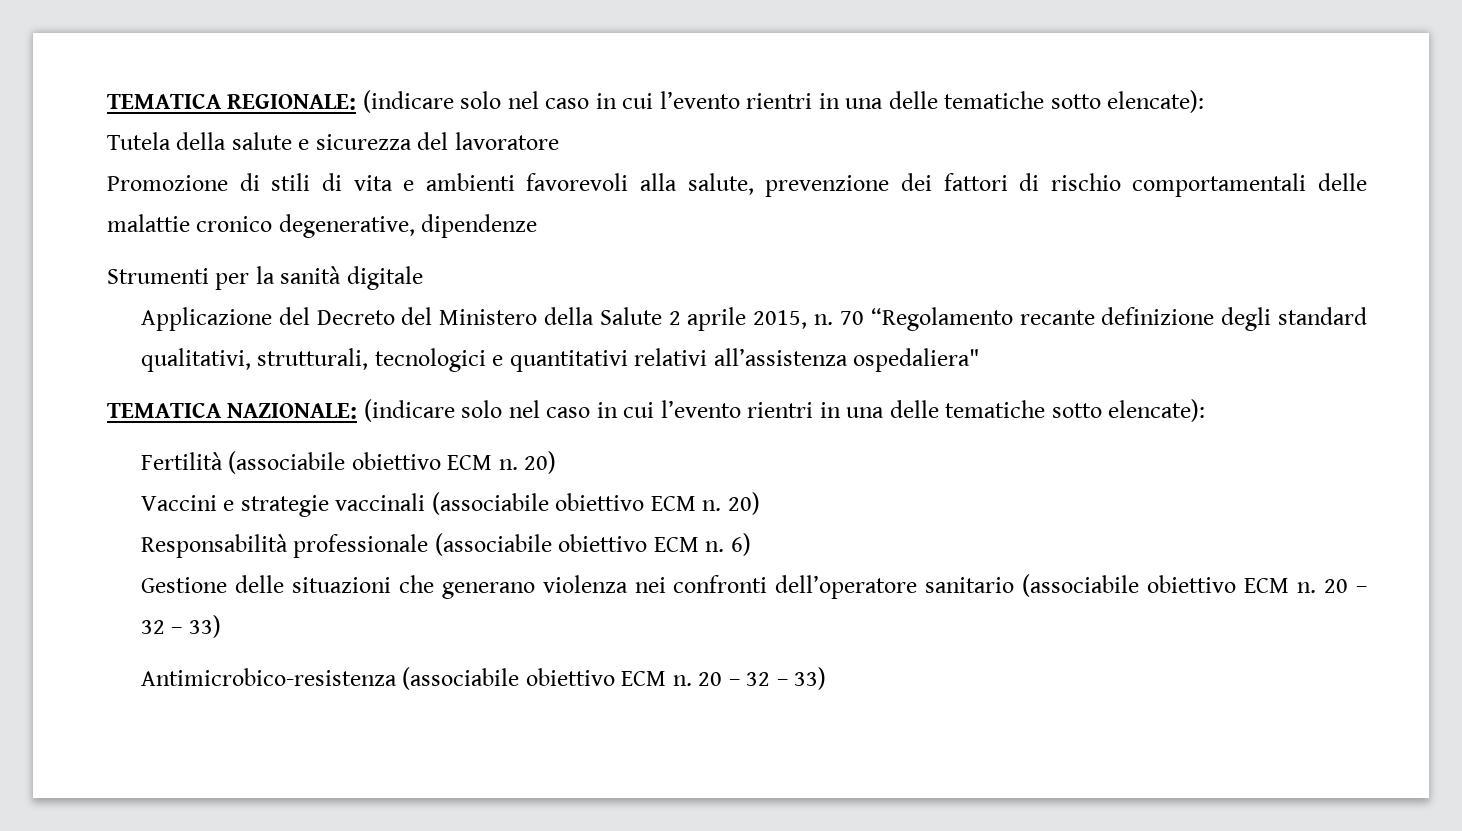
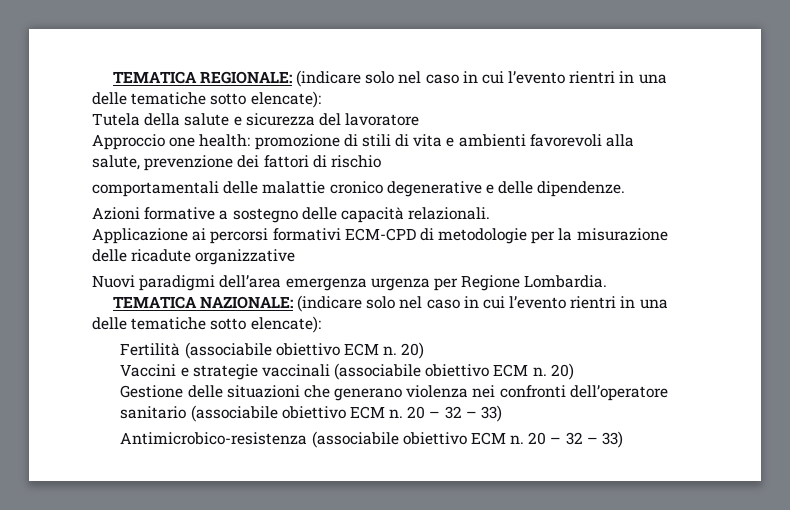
[107,175,228,191] Promozione -> [92,134,340,150] Approccio one health: promozione
(1121, 182) none -> (381, 161) //
[278,214,538,238] [107,266,423,290] [140,307,1367,331] [140,348,981,372] degenerative, dipendenze // Strumenti per la sanità digitale // Applicazione del Decreto del Ministero della Salute 2 aprile 2015, n. 70 “Regolamento recante definizione degli standard qualitativi, strutturali, tecnologici e quantitativi relativi all’assistenza ospedaliera" -> [386,181,626,197] [92,207,491,223] [92,228,668,244] [92,249,296,265] [92,275,608,291] degenerative e delle dipendenze. // Azioni formative a sostegno delle capacità relazionali. // Applicazione ai percorsi formativi ECM-CPD di metodologie per la misurazione delle ricadute organizzative // Nuovi paradigmi dell’area emergenza urgenza per Regione Lombardia.
[140,533,751,558] // Responsabilità professionale (associabile obiettivo ECM n. 6) -> (574, 371) none

